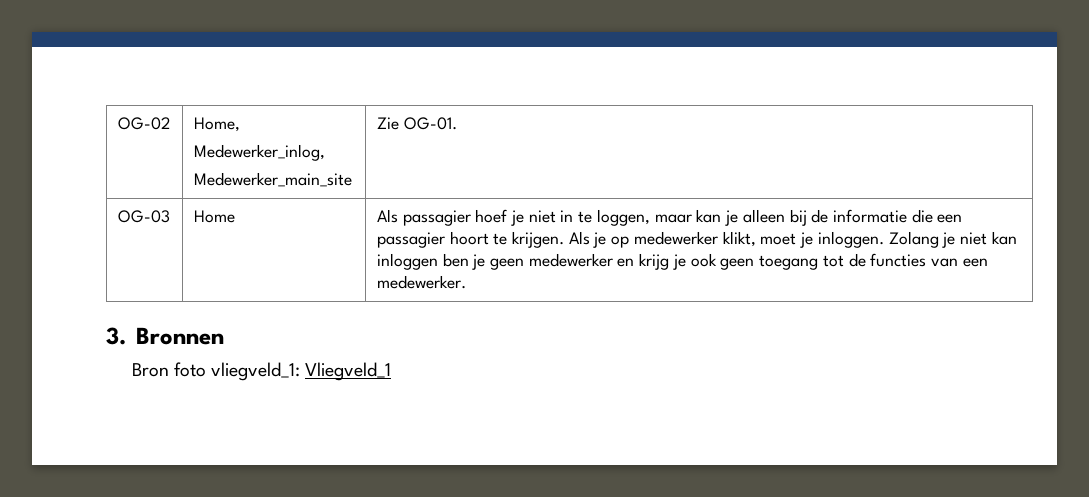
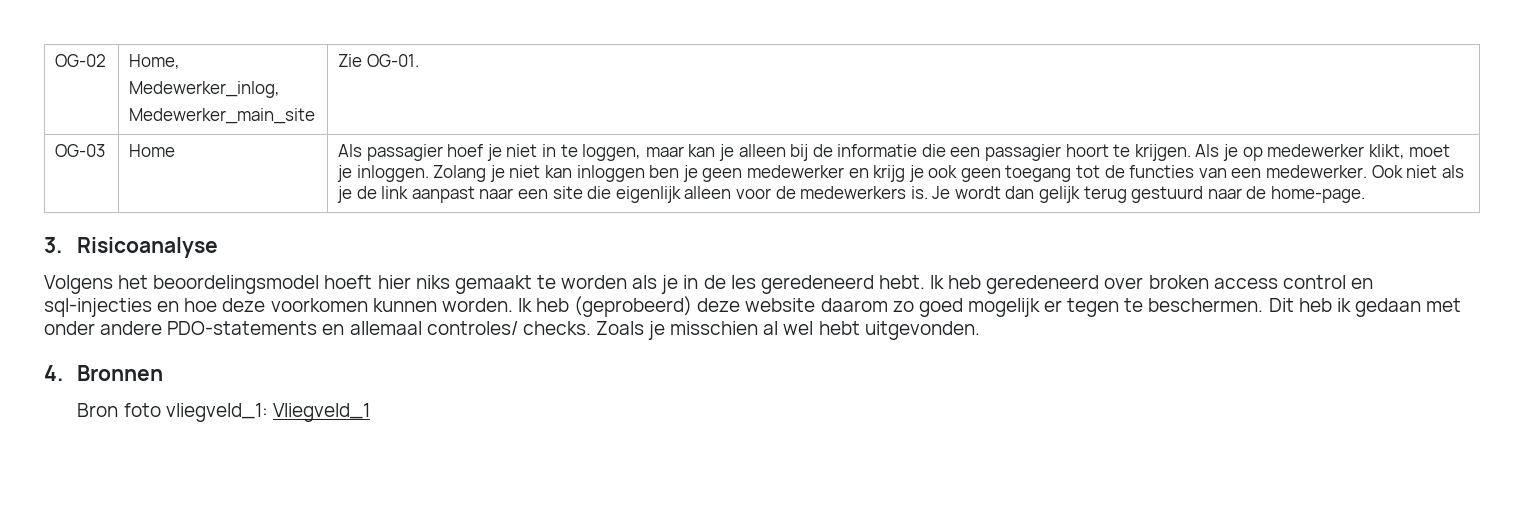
[106,327,126,345] // 3. -> [1371,165,1464,178] [337,186,1366,203] [44,237,219,258] [44,275,1373,294] [44,296,1462,317] [44,321,980,340] [44,365,63,381] Ook niet als je de link aanpast naar een site die eigenlijk alleen voor de medewerkers is. Je wordt dan gelijk terug gestuurd naar de home-page. // 3. Risicoanalyse // Volgens het beoordelingsmodel hoeft hier niks gemaakt te worden als je in de les geredeneerd hebt. Ik heb geredeneerd over broken access control en sql-injecties en hoe deze voorkomen kunnen worden. Ik heb (geprobeerd) deze website daarom zo goed mogelijk er tegen te beschermen. Dit heb ik gedaan met onder andere PDO-statements en allemaal controles/ checks. Zoals je misschien al wel hebt uitgevonden. // 4.

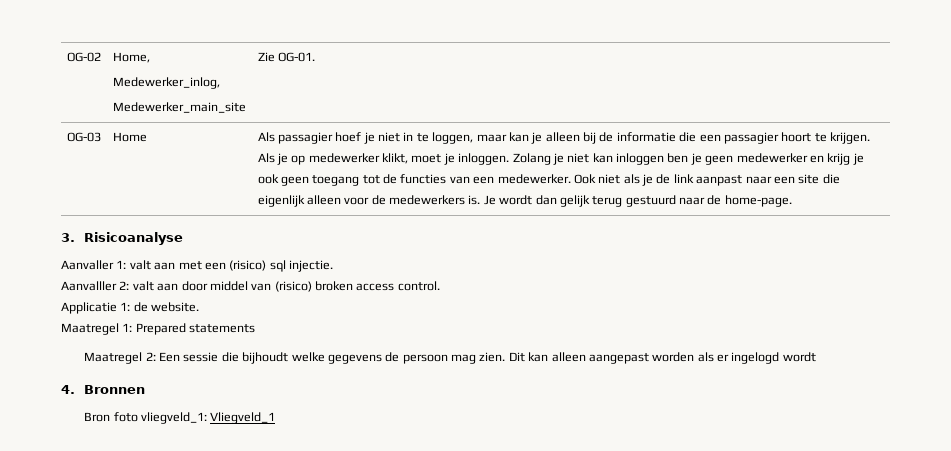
[44,275,1373,294] [44,296,1462,317] [44,321,980,340] Volgens het beoordelingsmodel hoeft hier niks gemaakt te worden als je in de les geredeneerd hebt. Ik heb geredeneerd over broken access control en sql-injecties en hoe deze voorkomen kunnen worden. Ik heb (geprobeerd) deze website daarom zo goed mogelijk er tegen te beschermen. Dit heb ik gedaan met onder andere PDO-statements en allemaal controles/ checks. Zoals je misschien al wel hebt uitgevonden. -> [61,260,333,272] [61,281,440,292] [61,302,200,314] [61,323,256,335] [84,352,816,364] Aanvaller 1: valt aan met een (risico) sql injectie. // Aanvalller 2: valt aan door middel van (risico) broken access control. // Applicatie 1: de website. // Maatregel 1: Prepared statements // Maatregel 2: Een sessie die bijhoudt welke gegevens de persoon mag zien. Dit kan alleen aangepast worden als er ingelogd wordt

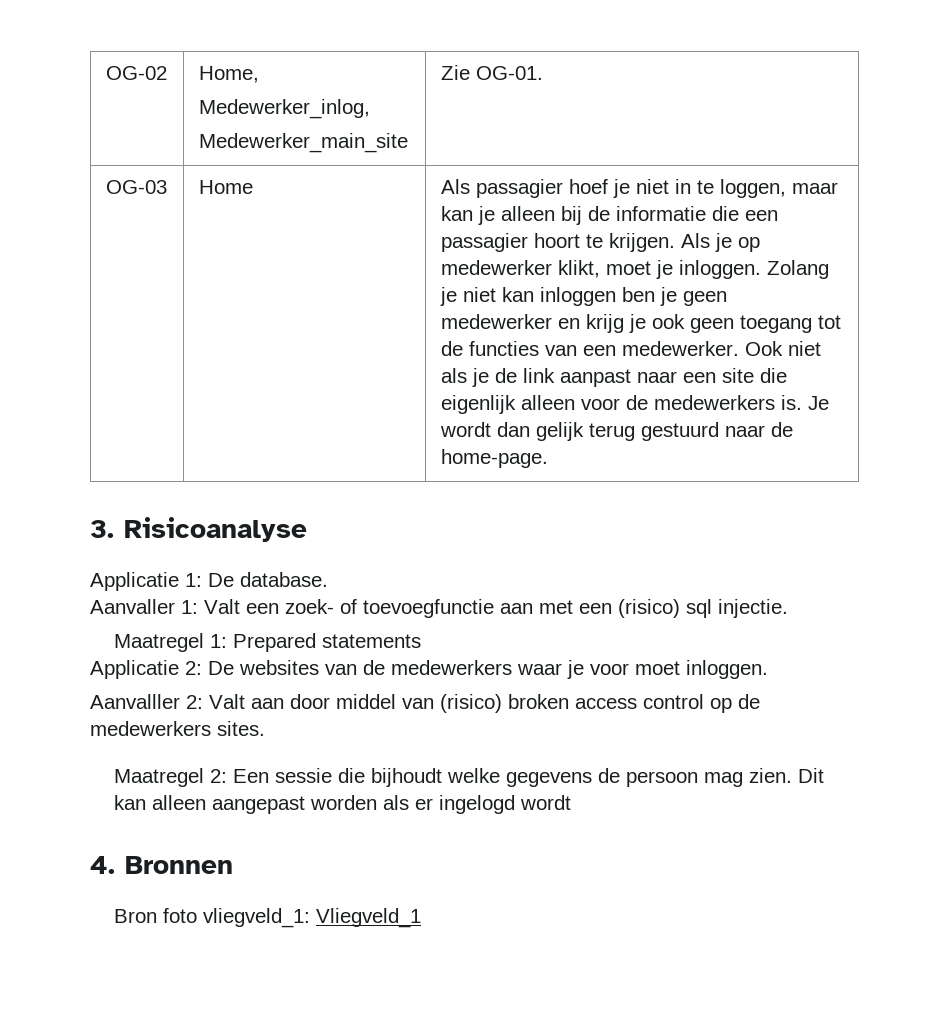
[61,260,151,270] Aanvaller 1: valt -> [90,572,328,591] [90,599,494,618] Applicatie 1: De database. // Aanvaller 1: Valt een zoek- of toevoegfunctie
(333, 266) none -> [113,633,421,652] [90,660,768,679] // Maatregel 1: Prepared statements // Applicatie 2: De websites van de medewerkers waar je voor moet inloggen.
[132,281,154,291] valt -> [209,694,245,709] Valt
[397,281,440,291] [61,302,200,314] [61,323,256,335] control. // Applicatie 1: de website. // Maatregel 1: Prepared statements -> [643,694,760,713] [90,721,265,736] control op de medewerkers sites.

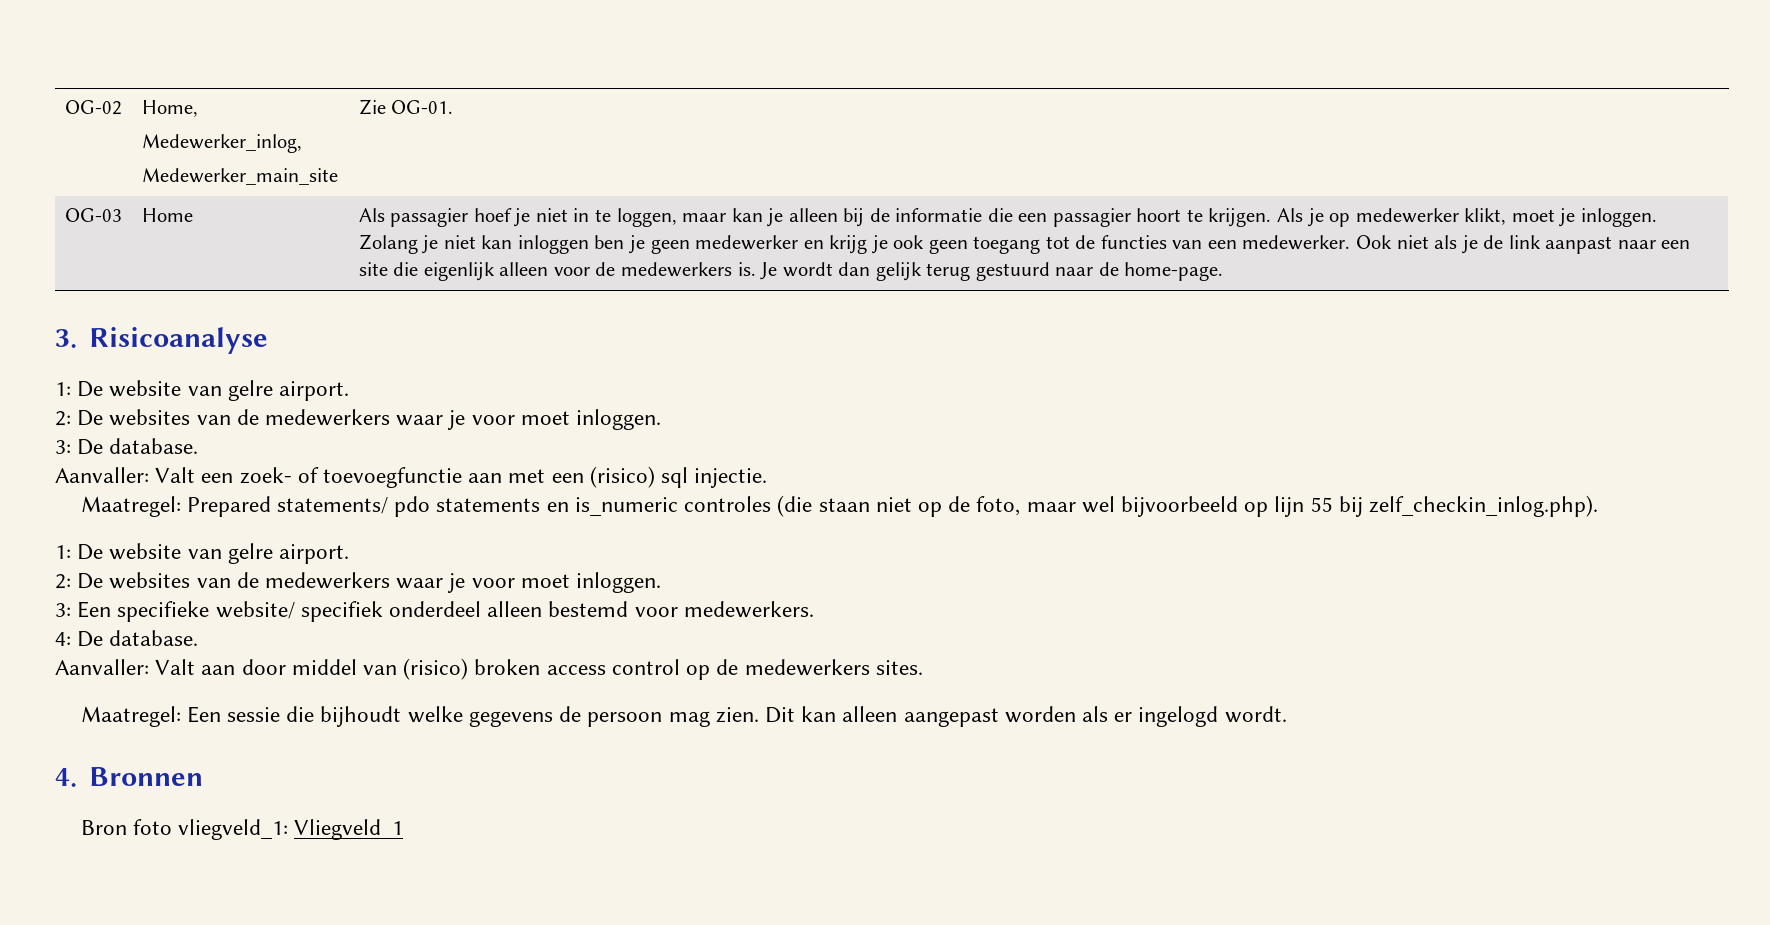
[90,572,328,591] [90,599,198,614] Applicatie 1: De database. // Aanvaller 1: -> [55,380,350,401] [55,409,662,430] [55,438,199,455] [55,467,149,483] 1: De website van gelre airport. // 2: De websites van de medewerkers waar je voor moet inloggen. // 3: De database. // Aanvaller:
[113,633,421,652] [90,660,179,679] Maatregel 1: Prepared statements // Applicatie -> [80,495,1599,517] [55,543,350,564] Maatregel: Prepared statements/ pdo statements en is_numeric controles (die staan niet op de foto, maar wel bijvoorbeeld op lijn 55 bij zelf_checkin_inlog.php). // 1: De website van gelre airport. //
[90,694,203,709] Aanvalller 2: -> [55,601,814,622] [55,630,199,647] [55,659,149,675] 3: Een specifieke website/ specifiek onderdeel alleen bestemd voor medewerkers. // 4: De database. // Aanvaller:
[113,768,227,787] Maatregel 2: -> [80,706,181,727] Maatregel:
[519,795,571,810] wordt -> [1224,706,1287,723] wordt.

